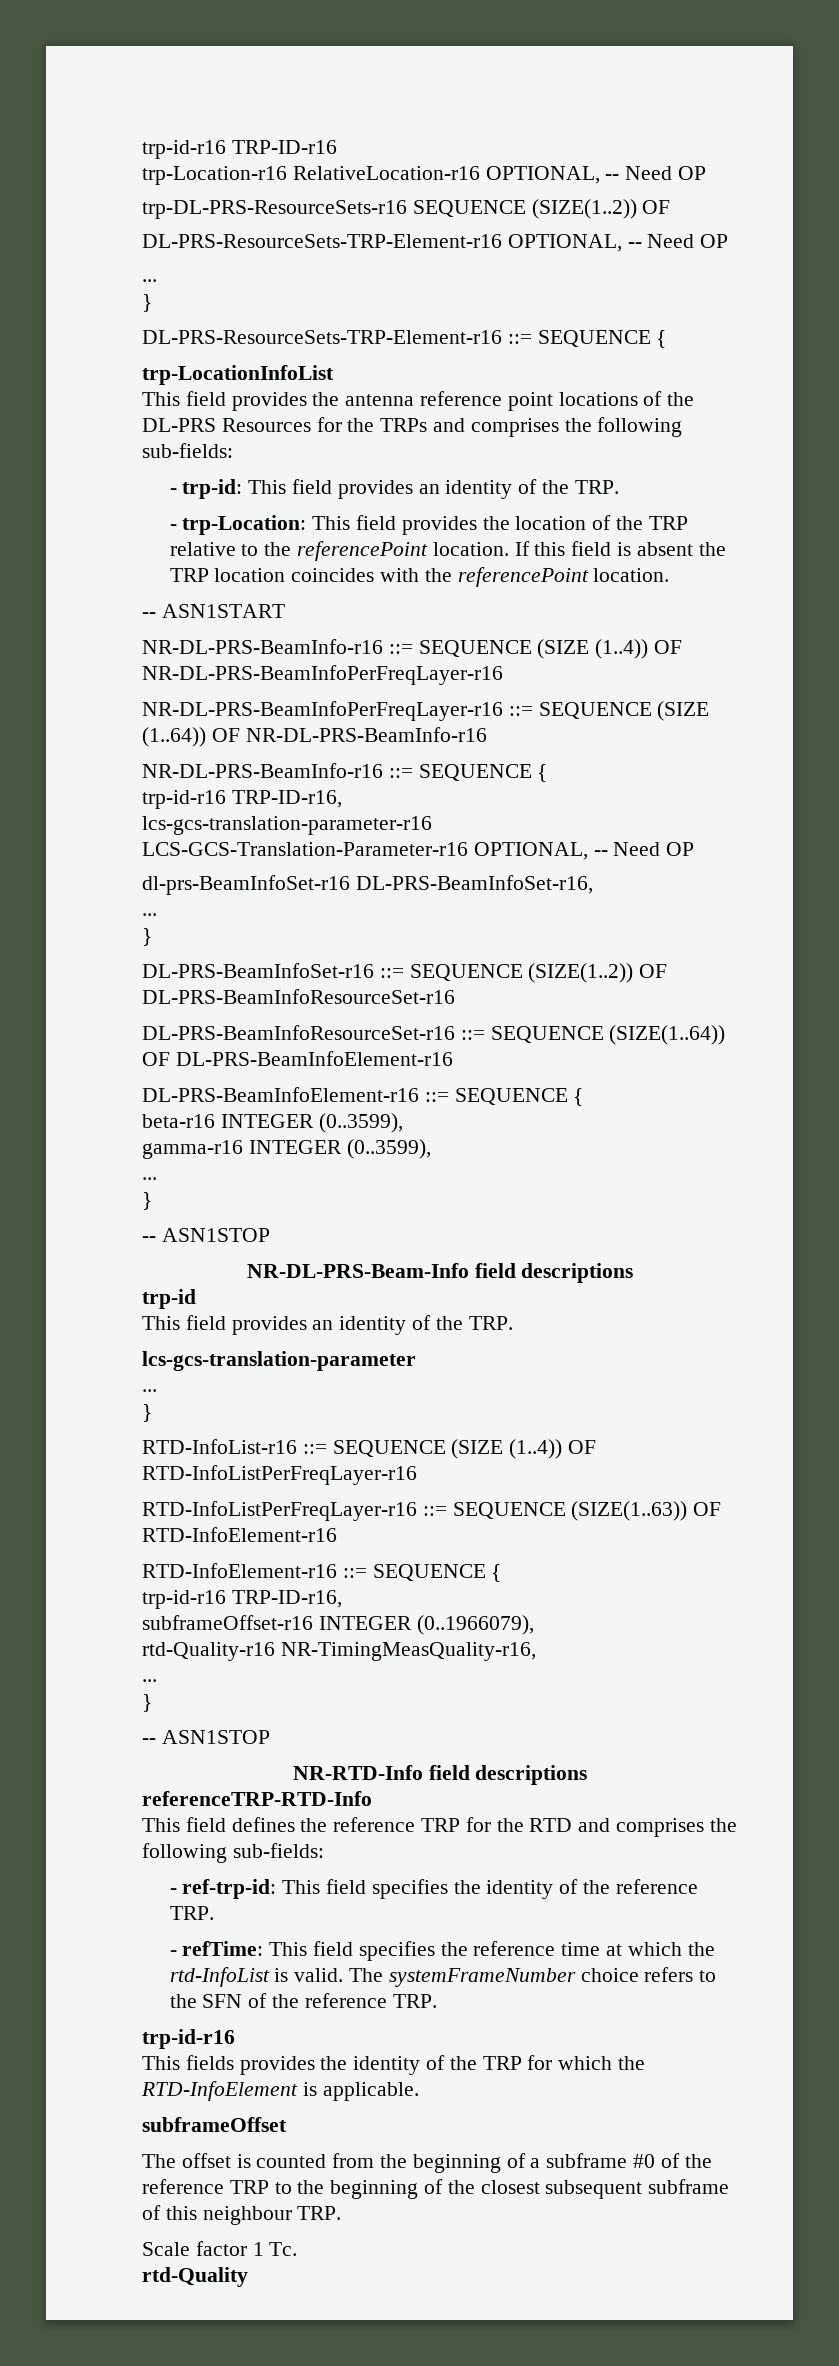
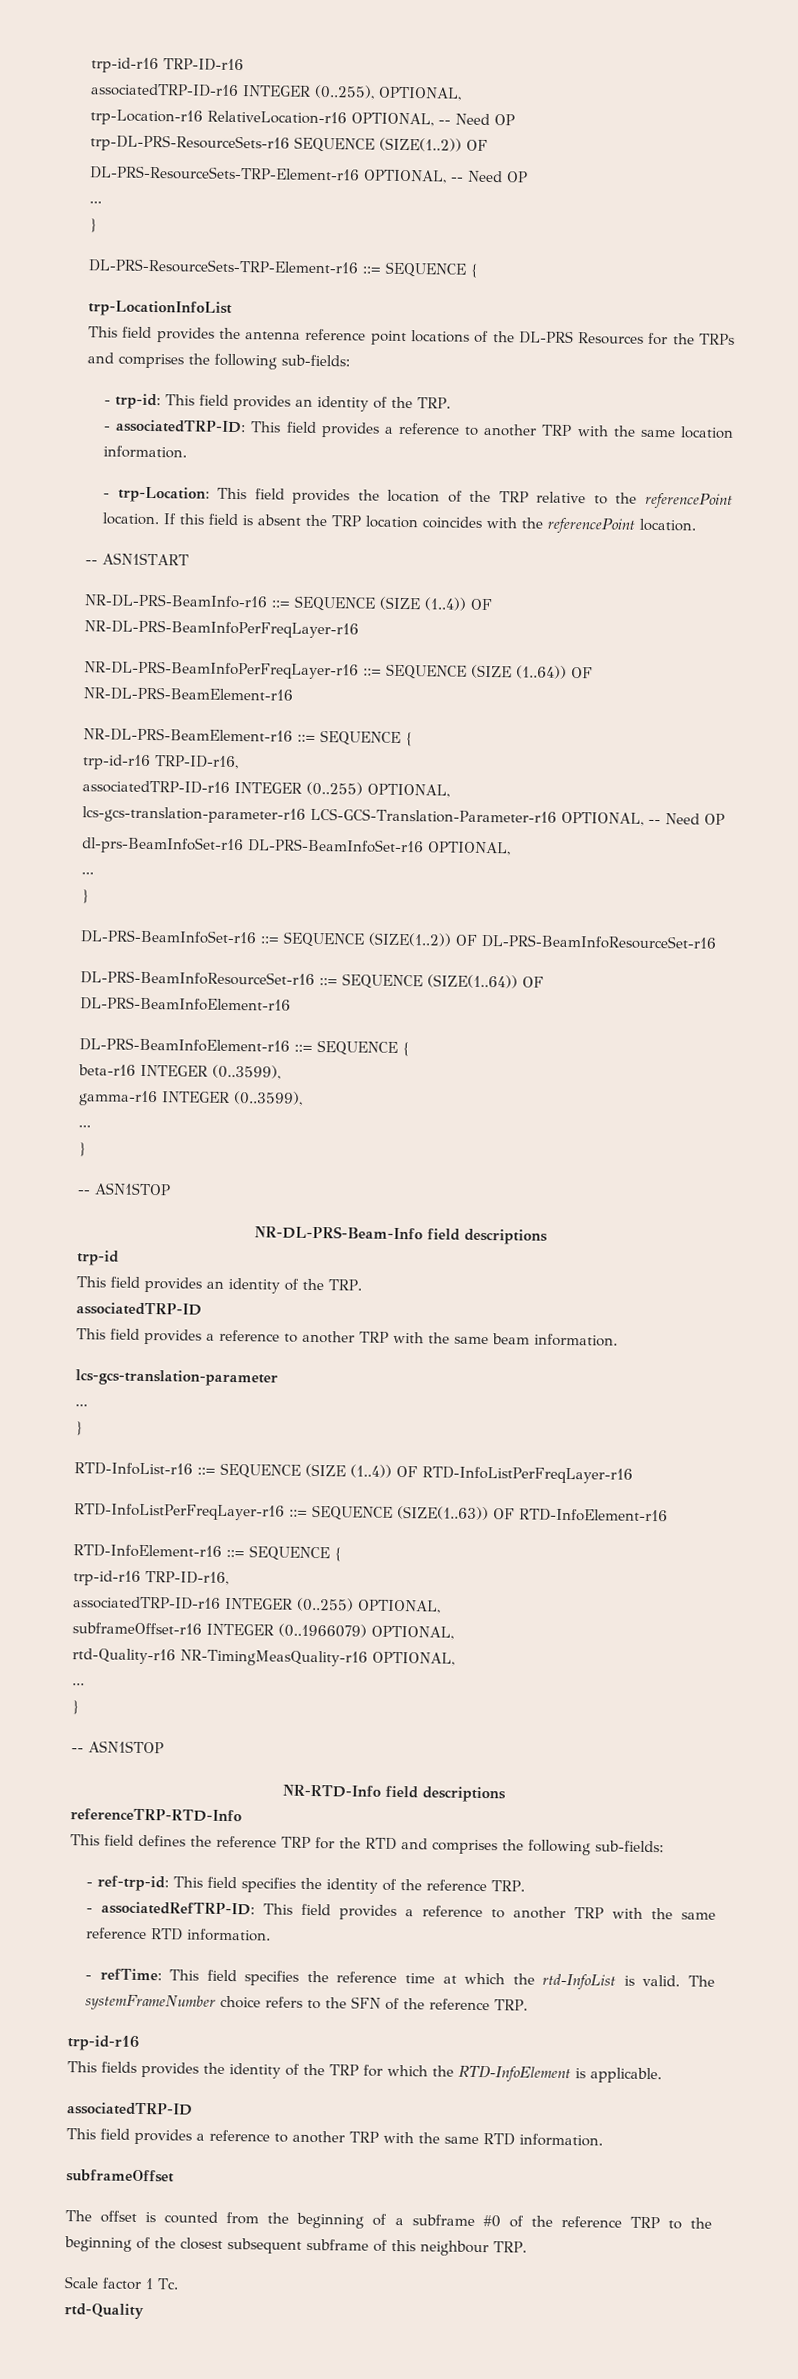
(337, 147) none -> [90,83,462,101] // associatedTRP-ID-r16 INTEGER (0..255), OPTIONAL,
(619, 487) none -> [103,419,734,439] [103,445,188,459] // - associatedTRP-ID: This field provides a reference to another TRP with the same location information.
[245,727,487,742] [142,763,548,782] [142,790,342,809] NR-DL-PRS-BeamInfo-r16 // NR-DL-PRS-BeamInfo-r16 ::= SEQUENCE { // trp-id-r16 TRP-ID-r16, -> [83,686,293,702] [83,727,414,747] [82,754,239,771] [82,780,450,798] NR-DL-PRS-BeamElement-r16 // NR-DL-PRS-BeamElement-r16 ::= SEQUENCE { // trp-id-r16 TRP-ID-r16, // associatedTRP-ID-r16 INTEGER (0..255) OPTIONAL,
[355,875,593,894] DL-PRS-BeamInfoSet-r16, -> [248,838,511,856] DL-PRS-BeamInfoSet-r16 OPTIONAL,
(513, 1323) none -> [76,1302,202,1316] [76,1328,618,1347] // associatedTRP-ID // This field provides a reference to another TRP with the same beam information.
(342, 1599) none -> [73,1596,441,1614] // associatedTRP-ID-r16 INTEGER (0..255) OPTIONAL,
[416,1615,534,1635] (0..1966079), -> [278,1623,454,1640] (0..1966079) OPTIONAL,
[280,1642,536,1661] NR-TimingMeasQuality-r16, -> [180,1649,455,1667] NR-TimingMeasQuality-r16 OPTIONAL,
(214, 1913) none -> [86,1901,717,1921] [86,1927,272,1942] // - associatedRefTRP-ID: This field provides a reference to another TRP with the same reference RTD information.
(419, 2091) none -> [67,2102,193,2116] [66,2128,603,2147] // associatedTRP-ID // This field provides a reference to another TRP with the same RTD information.

